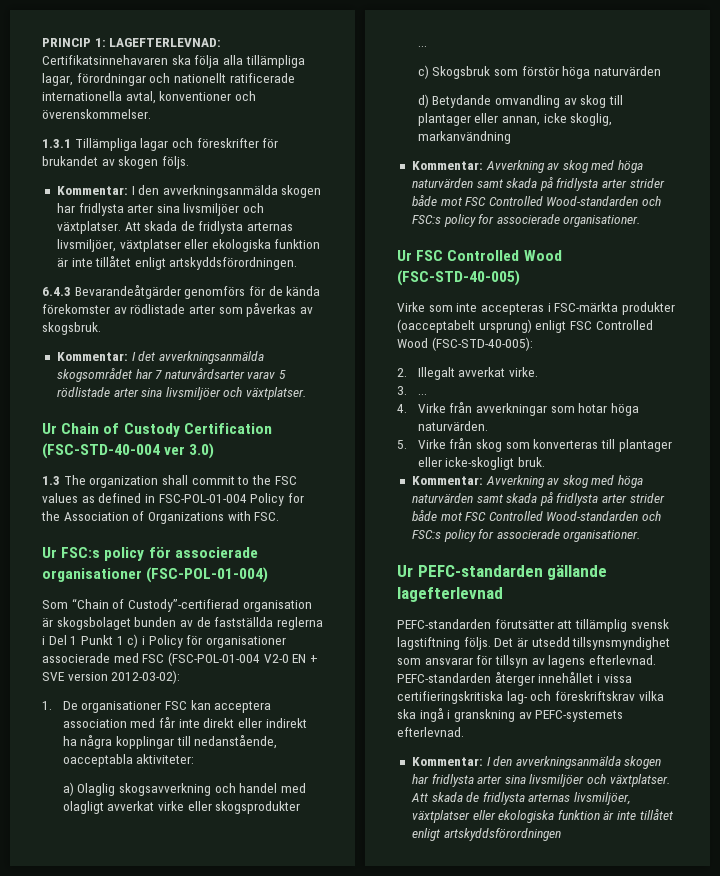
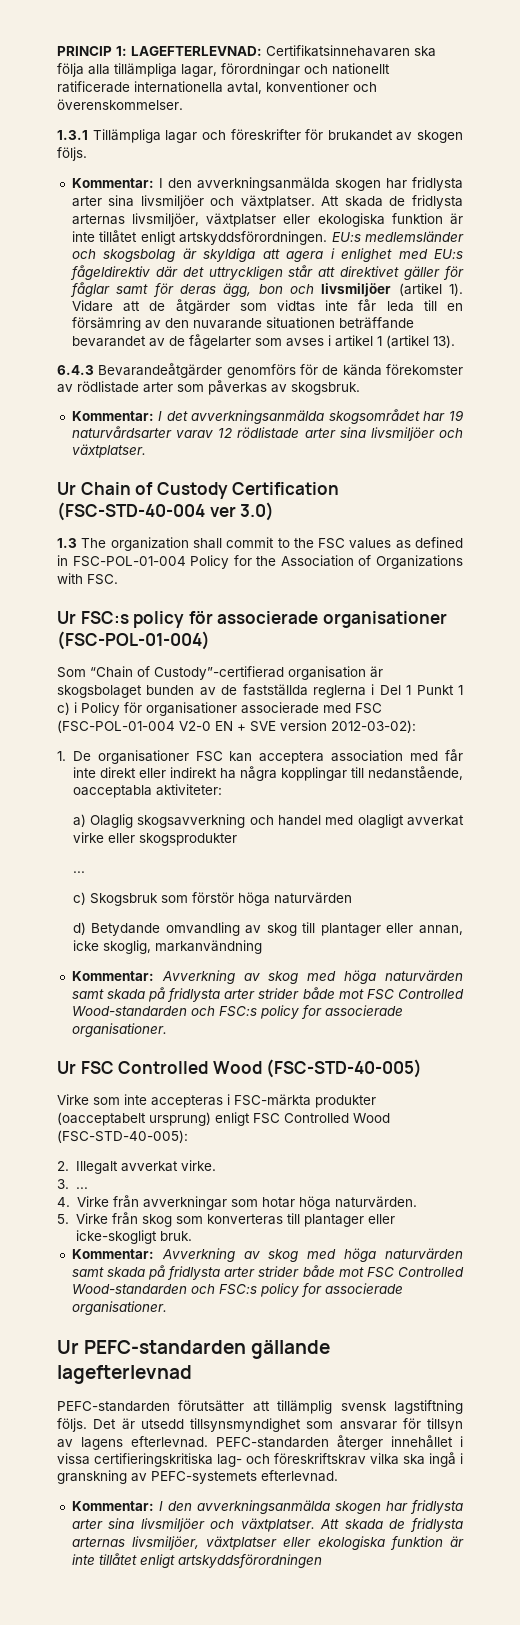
(298, 263) none -> [331,231,464,242] [71,248,463,262] [69,265,465,280] [69,282,463,297] [71,299,463,314] [71,317,414,331] [71,334,455,349] EU:s medlemsländer och skogsbolag är skyldiga att agera i enlighet med EU:s fågeldirektiv där det uttryckligen står att direktivet gäller för fåglar samt för deras ägg, bon och livsmiljöer (artikel 1). Vidare att de åtgärder som vidtas inte får leda till en försämring av den nuvarande situationen beträffande bevarandet av de fågelarter som avses i artikel 1 (artikel 13).
[155,370,163,379] 7 -> [448,410,464,421] 19
[279,370,287,379] 5 -> [218,428,233,438] 12

